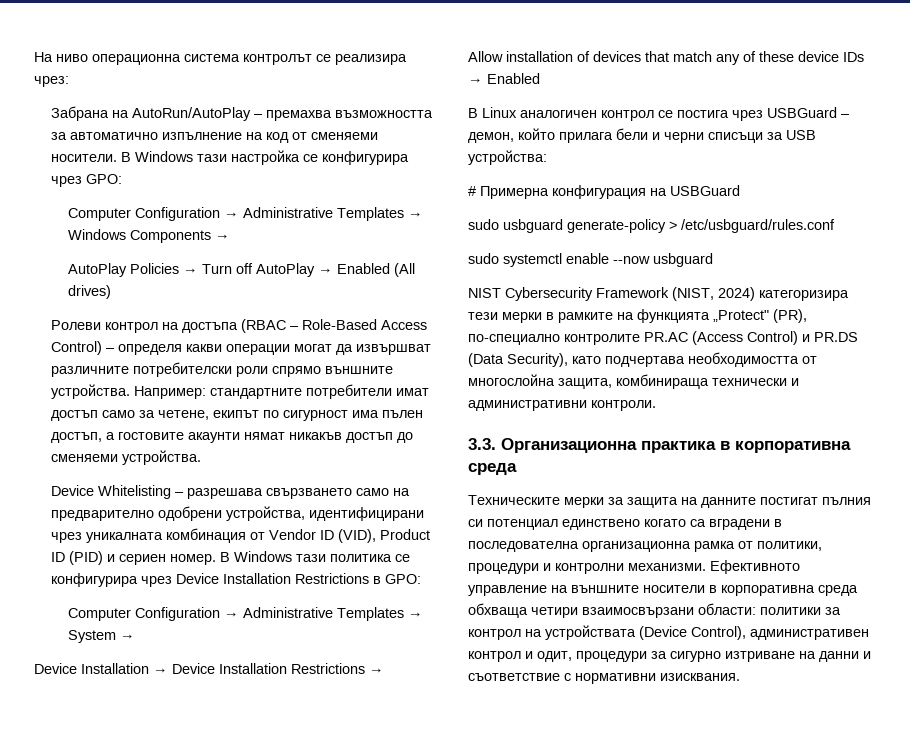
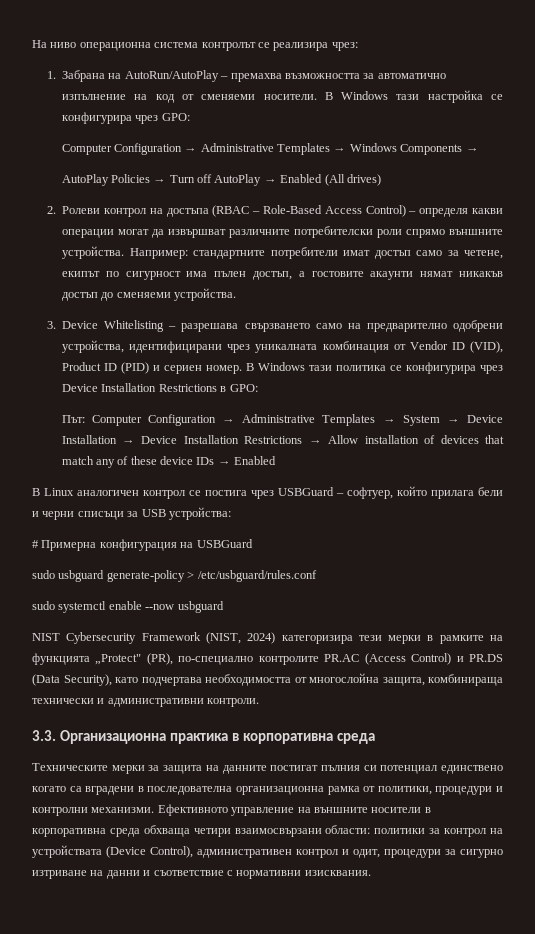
(69, 81) none -> [46,71,56,79] 1.
(111, 292) none -> [46,206,56,214] 2.
(201, 457) none -> [46,321,56,329] 3.
(421, 579) none -> [61,415,85,423] Път:
(135, 637) // -> (460, 421) none
(384, 671) // -> (322, 442) none
[468,132,514,143] демон, -> [347,487,393,499] софтуер,

